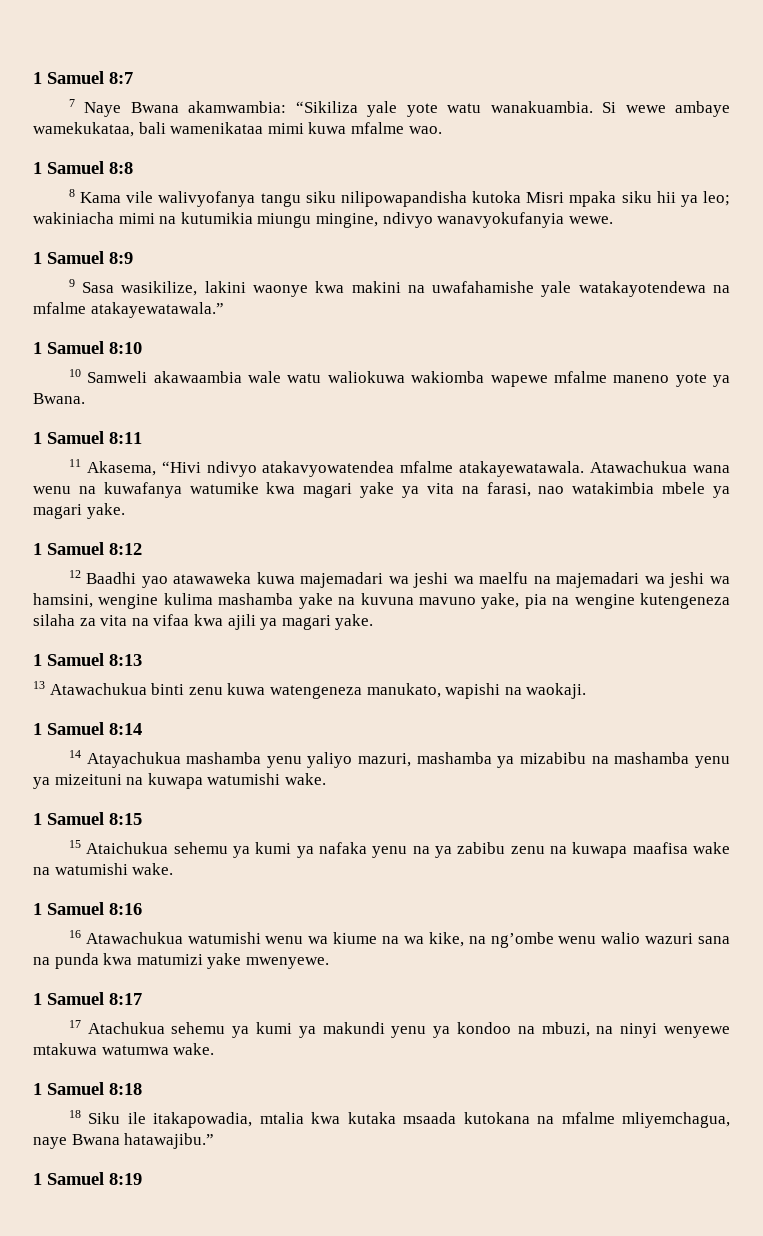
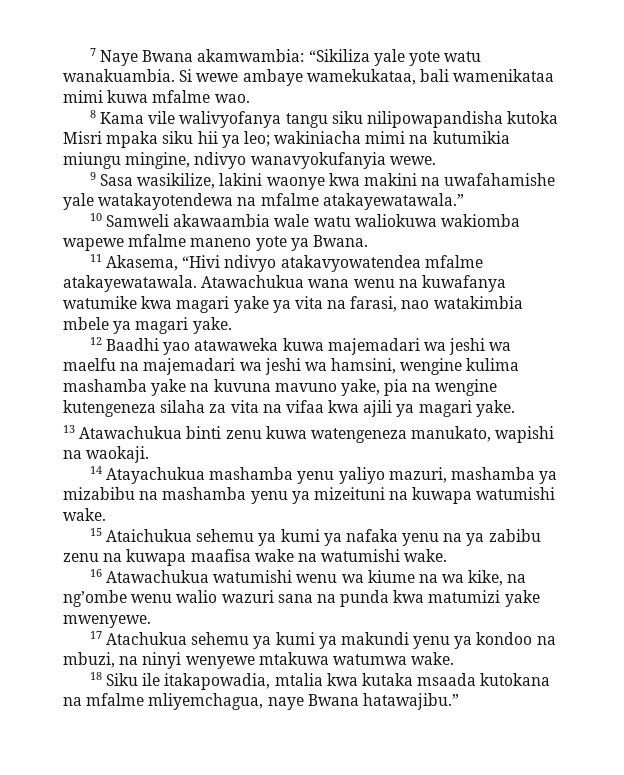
[33,71,133,84] 1 Samuel 8:7 // -> (89, 52) none
[33,161,133,174] // 1 Samuel 8:8 -> (250, 98) none
[33,251,133,264] // 1 Samuel 8:9 -> (436, 160) none
[33,341,142,354] // 1 Samuel 8:10 -> (464, 201) none
[33,431,142,444] // 1 Samuel 8:11 -> (368, 241) none
[33,542,142,555] // 1 Samuel 8:12 -> (232, 325) none
[33,653,142,666] // 1 Samuel 8:13 -> (515, 408) none
[33,722,142,735] // 1 Samuel 8:14 -> (150, 454) none
[33,812,142,825] // 1 Samuel 8:15 -> (106, 514) none
[33,902,142,915] // 1 Samuel 8:16 -> (448, 555) none
[33,992,142,1005] // 1 Samuel 8:17 -> (151, 621) none
[33,1082,142,1095] // 1 Samuel 8:18 -> (455, 658) none
[33,1172,142,1185] // 1 Samuel 8:19 -> (459, 701) none

